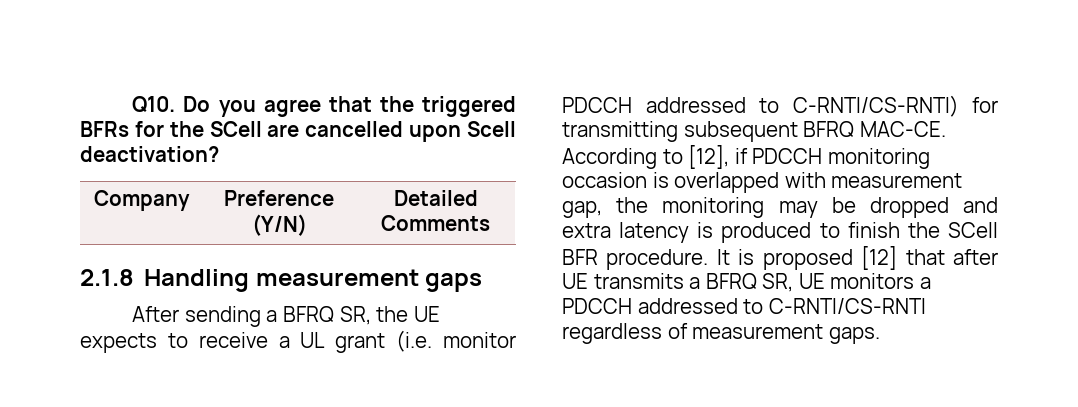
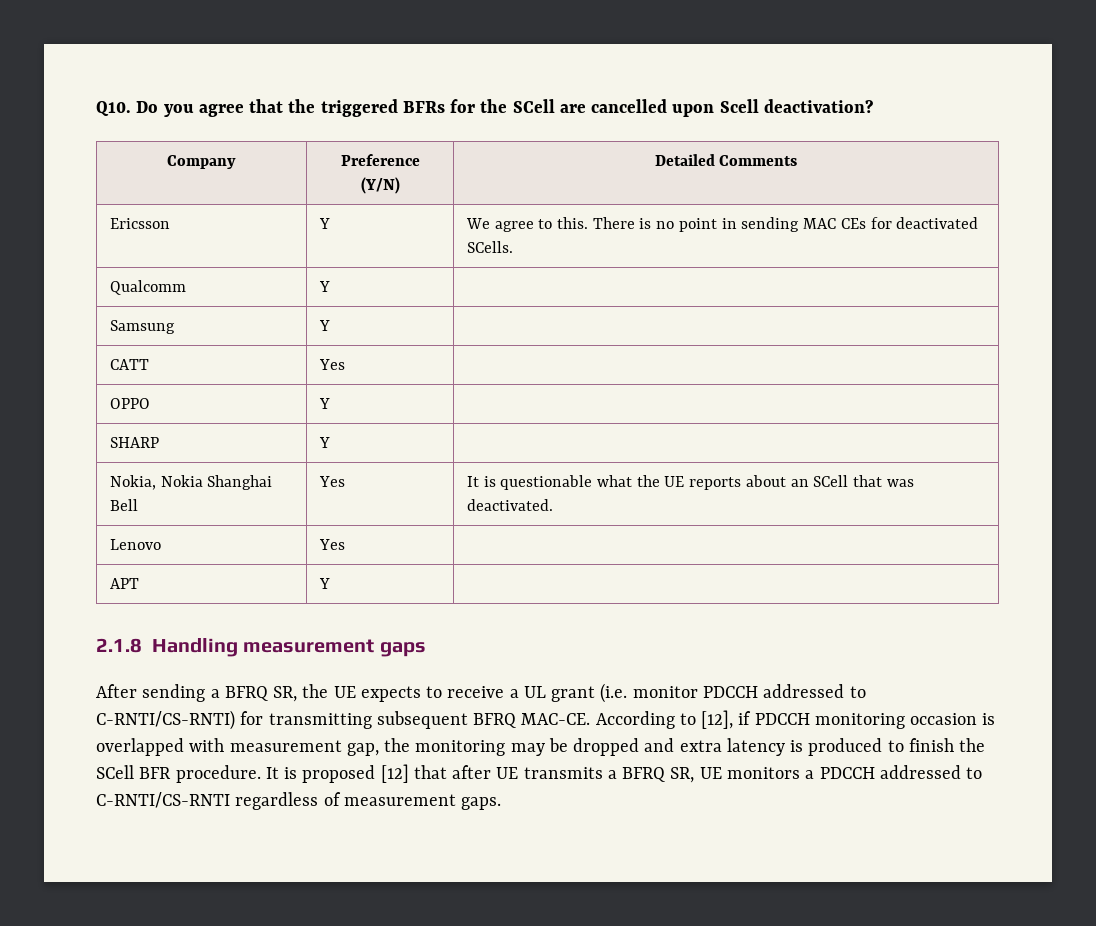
(491, 223) none -> [109,218,170,229] [318,218,330,229] [465,217,979,232] [466,241,513,253] [109,280,186,295] [318,281,330,292] [109,320,175,334] [318,320,330,331] [109,359,149,370] [318,359,345,370] [109,398,150,409] [318,398,330,409] [109,437,159,448] [318,437,330,448] [109,475,273,490] [109,499,138,511] [318,476,345,487] [466,475,914,490] [466,499,553,511] [109,539,161,550] [318,539,345,550] [109,578,139,589] [318,578,330,589] // Ericsson | Y | We agree to this. There is no point in sending MAC CEs for deactivated SCells. // Qualcomm | Y | // Samsung | Y | // CATT | Yes | // OPPO | Y | // SHARP | Y | // Nokia, Nokia Shanghai Bell | Yes | It is questionable what the UE reports about an SCell that was deactivated. // Lenovo | Yes | // APT | Y |

